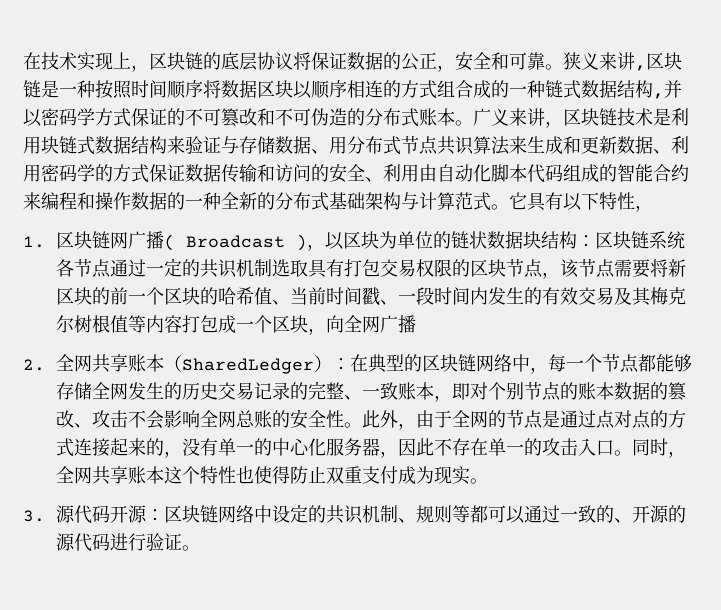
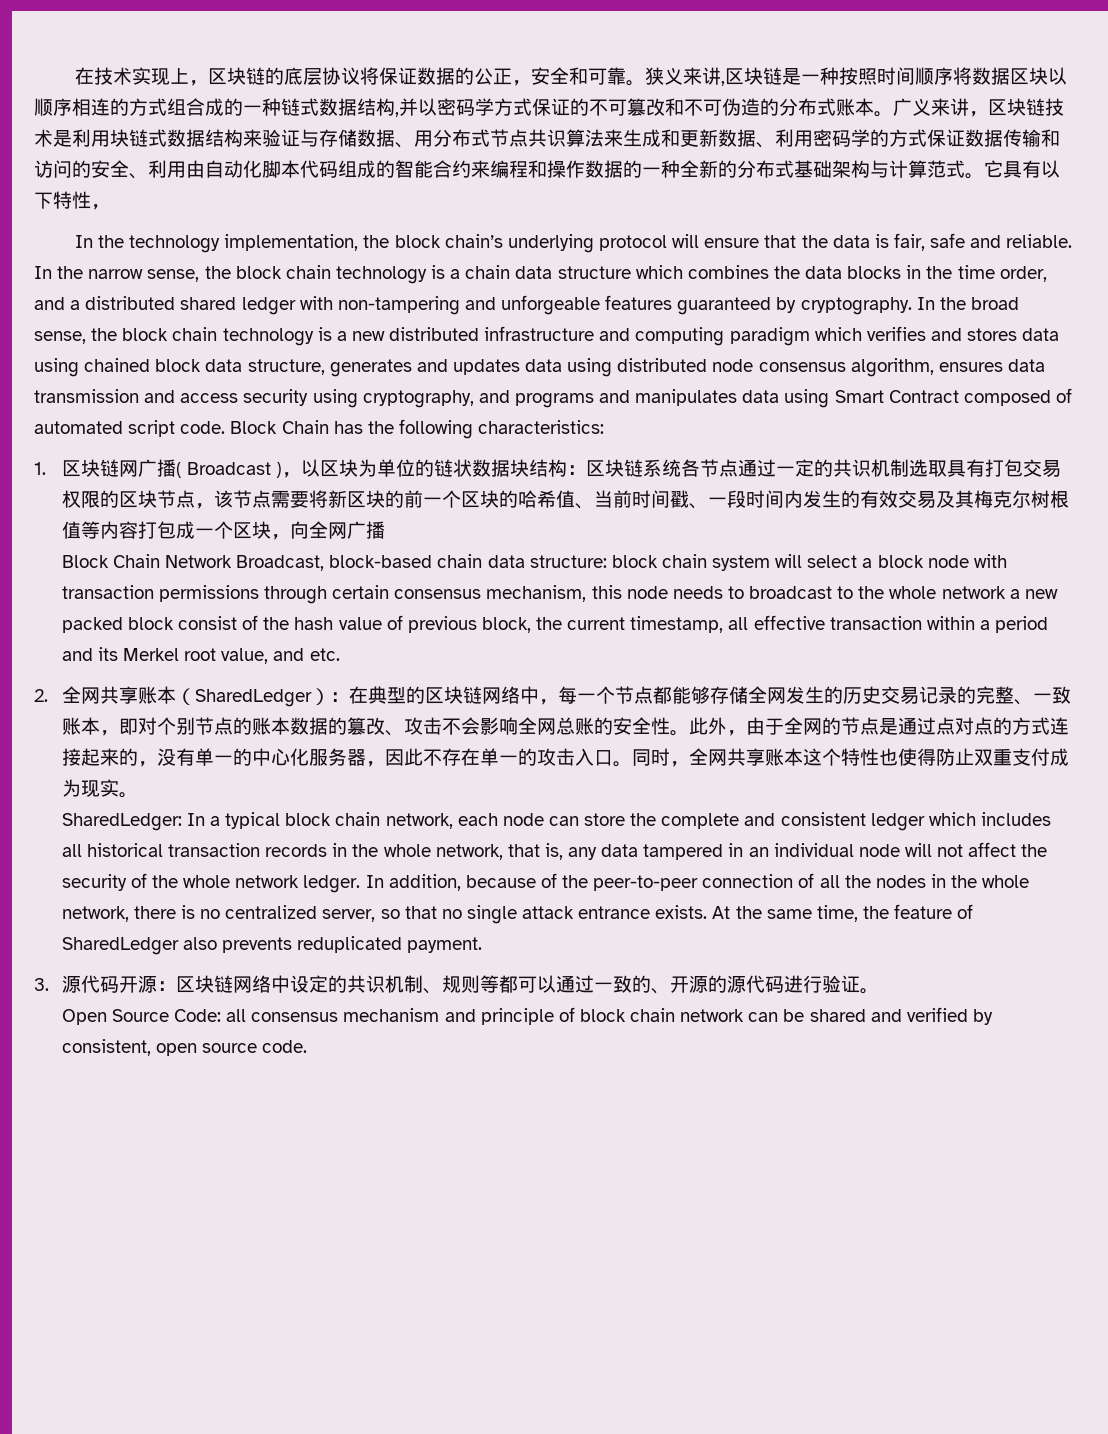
(653, 208) none -> [74,233,1073,253] [34,265,1047,284] [34,295,1019,315] [34,326,1060,346] [34,358,1045,377] [34,388,1072,408] [34,419,605,439] // In the technology implementation, the block chain’s underlying protocol will ensure that the data is fair, safe and reliable. In the narrow sense, the block chain technology is a chain data structure which combines the data blocks in the time order, and a distributed shared ledger with non-tampering and unforgeable features guaranteed by cryptography. In the broad sense, the block chain technology is a new distributed infrastructure and computing paradigm which verifies and stores data using chained block data structure, generates and updates data using distributed node consensus algorithm, ensures data transmission and access security using cryptography, and programs and manipulates data using Smart Contract composed of automated script code. Block Chain has the following characteristics:
(417, 324) none -> [61,554,1007,571] [61,585,1058,604] [61,615,1049,633] [61,647,340,664] // Block Chain Network Broadcast, block-based chain data structure: block chain system will select a block node with transaction permissions through certain consensus mechanism, this node needs to broadcast to the whole network a new packed block consist of the hash value of previous block, the current timestamp, all effective transaction within a period and its Merkel root value, and etc.
(489, 481) none -> [61,812,1051,831] [61,842,1048,860] [61,873,1030,893] [61,904,974,924] [61,936,483,955] // SharedLedger: In a typical block chain network, each node can store the complete and consistent ledger which includes all historical transaction records in the whole network, that is, any data tampered in an individual node will not affect the security of the whole network ledger. In addition, because of the peer-to-peer connection of all the nodes in the whole network, there is no centralized server, so that no single attack entrance exists. At the same time, the feature of SharedLedger also prevents reduplicated payment.
(201, 548) none -> [61,1007,993,1025] [61,1039,308,1056] // Open Source Code: all consensus mechanism and principle of block chain network can be shared and verified by consistent, open source code.

